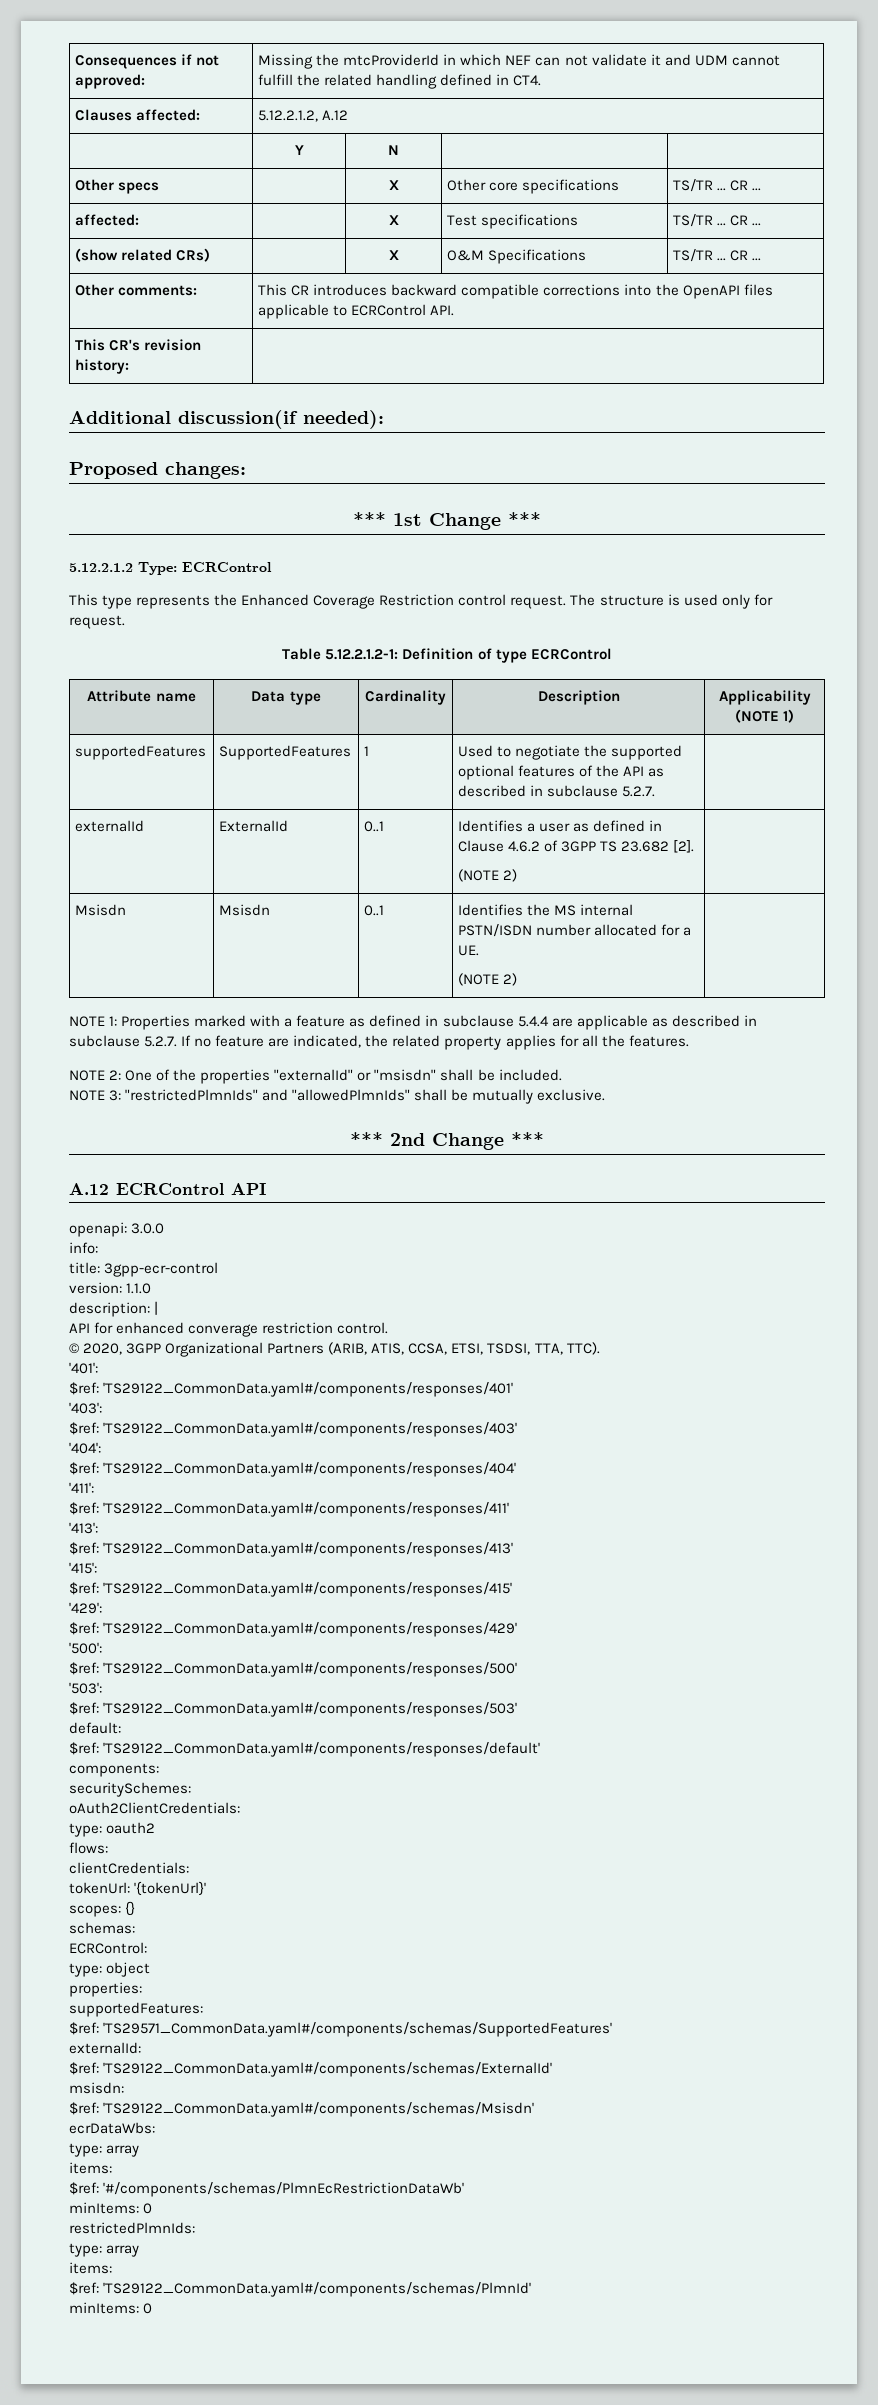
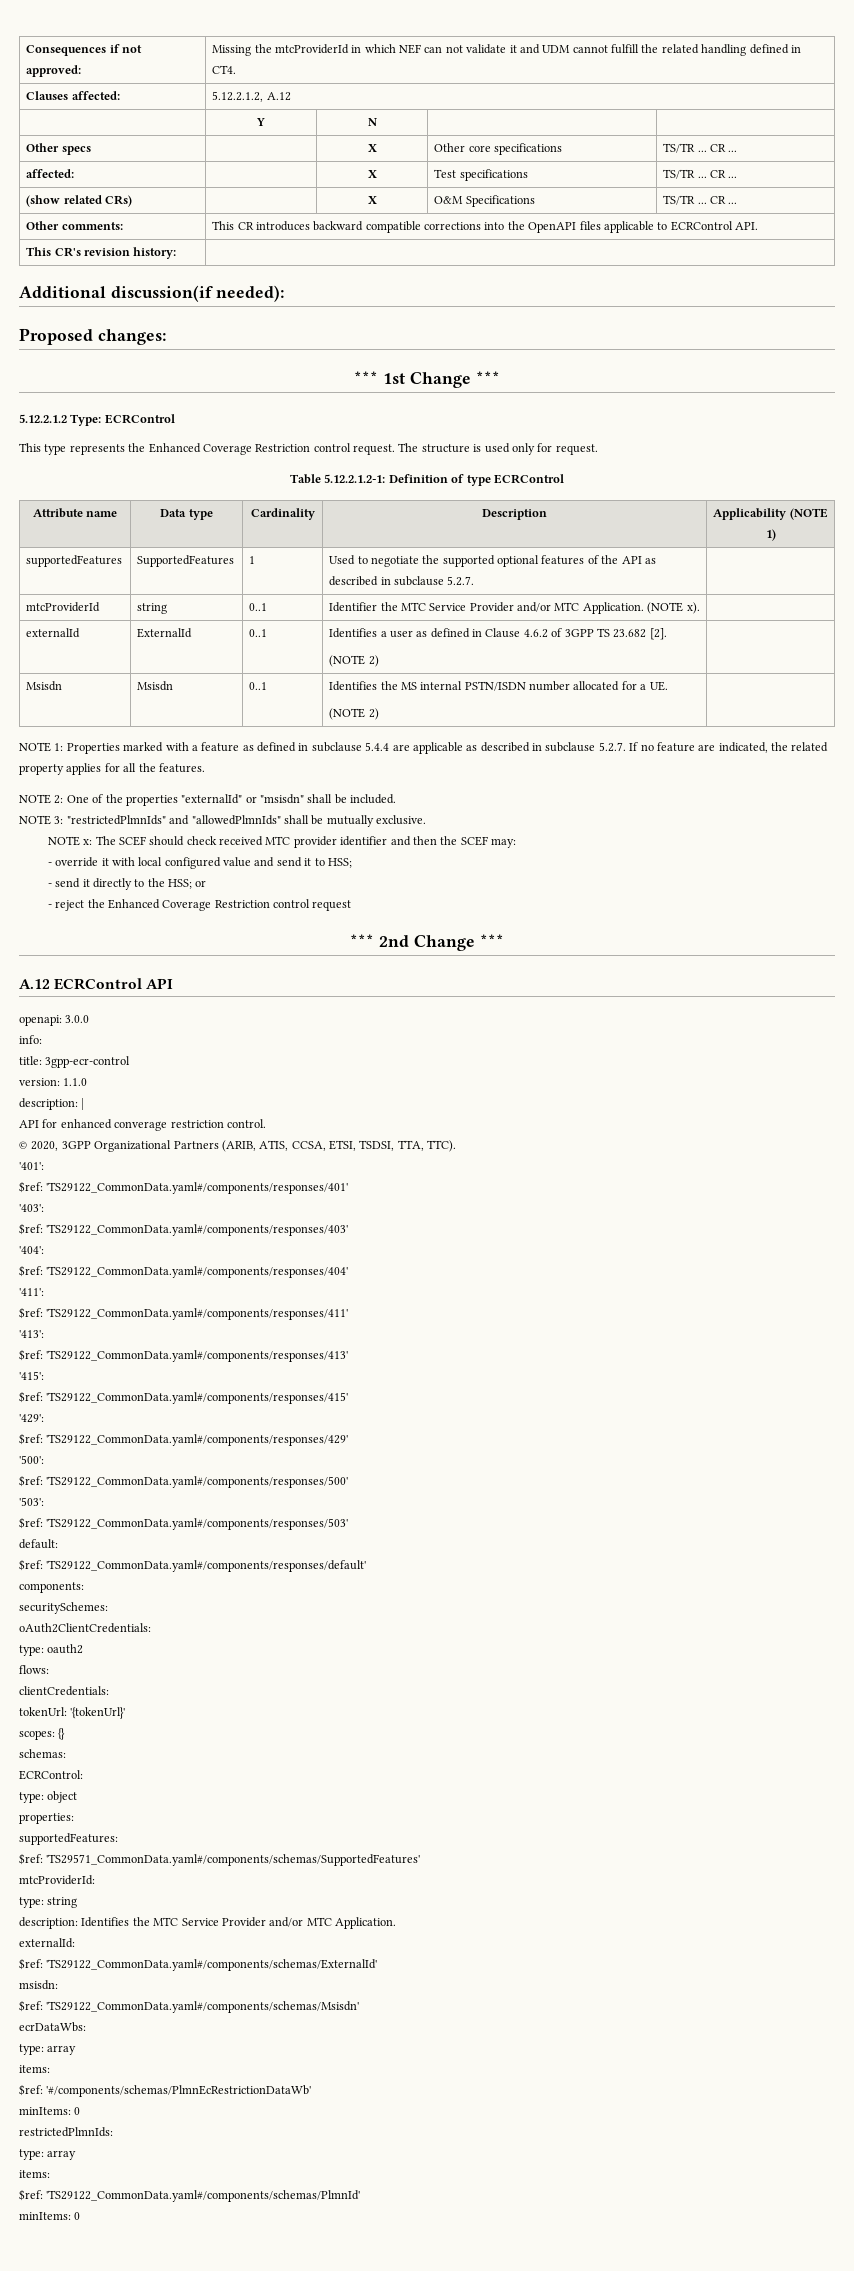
(656, 791) none -> [26,602,101,612] [137,603,168,614] [249,603,268,611] [329,602,700,614] // mtcProviderId | string | 0..1 | Identifier the MTC Service Provider and/or MTC Application. (NOTE x). |
(606, 1095) none -> [47,836,516,848] [47,857,352,869] [47,878,207,890] [47,899,352,911] // NOTE x: The SCEF should check received MTC provider identifier and then the SCEF may: // - override it with local configured value and send it to HSS; // - send it directly to the HSS; or // - reject the Enhanced Coverage Restriction control request
(613, 2029) none -> [19,1875,95,1885] [19,1897,78,1908] [19,1917,396,1929] // mtcProviderId: // type: string // description: Identifies the MTC Service Provider and/or MTC Application.

